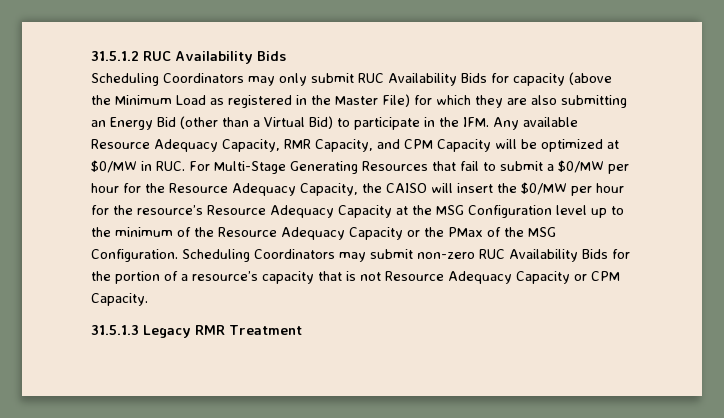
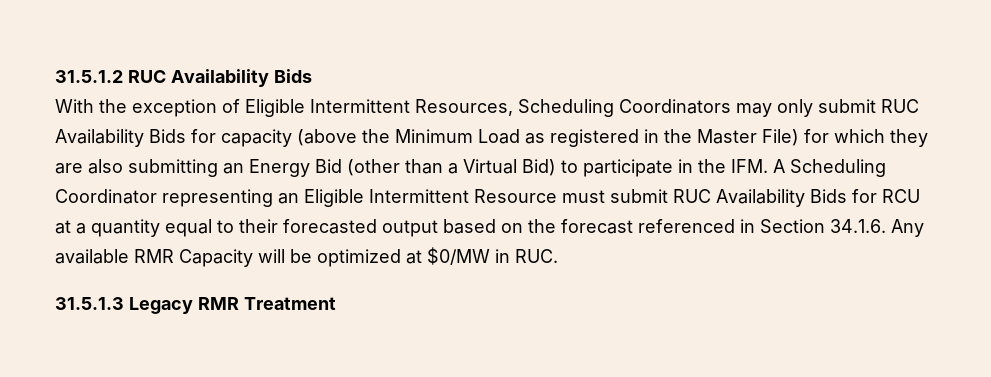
(286, 56) none -> [55,99,513,117] With the exception of Eligible Intermittent Resources,
[493,117,578,130] [91,139,433,152] Any available Resource Adequacy Capacity, RMR Capacity, and CPM -> [773,159,886,177] [55,189,920,207] [55,219,924,237] [55,249,174,264] A Scheduling Coordinator representing an Eligible Intermittent Resource must submit RUC Availability Bids for RCU at a quantity equal to their forecasted output based on the forecast referenced in Section 34.1.6. Any available RMR
[189,160,629,174] [91,182,624,196] [91,205,624,218] [91,227,556,240] [91,249,630,262] [91,271,620,284] [91,293,148,306] For Multi-Stage Generating Resources that fail to submit a $0/MW per hour for the Resource Adequacy Capacity, the CAISO will insert the $0/MW per hour for the resource’s Resource Adequacy Capacity at the MSG Configuration level up to the minimum of the Resource Adequacy Capacity or the PMax of the MSG Configuration. Scheduling Coordinators may submit non-zero RUC Availability Bids for the portion of a resource’s capacity that is not Resource Adequacy Capacity or CPM Capacity. -> (558, 256) none

